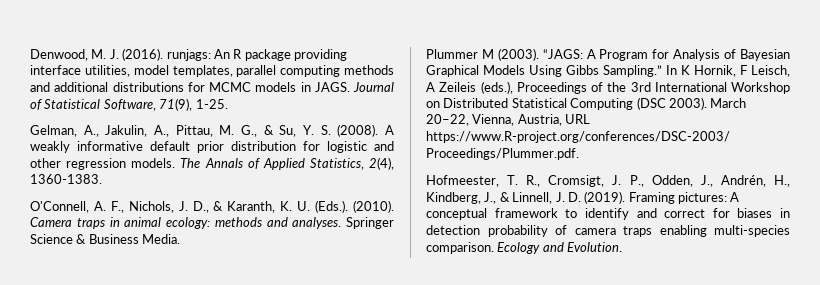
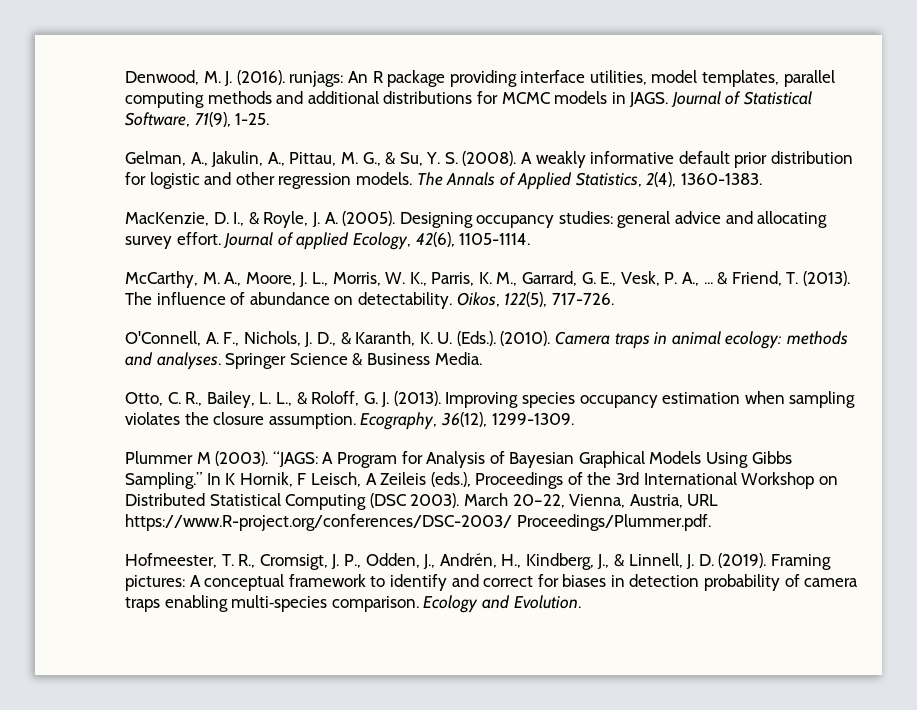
(102, 179) none -> [125,211,828,228] [125,232,531,250] [125,271,850,288] [125,292,614,309] // MacKenzie, D. I., & Royle, J. A. (2005). Designing occupancy studies: general advice and allocating survey effort. Journal of applied Ecology, 42(6), 1105-1114. // McCarthy, M. A., Moore, J. L., Morris, W. K., Parris, K. M., Garrard, G. E., Vesk, P. A., ... & Friend, T. (2013). The influence of abundance on detectability. Oikos, 122(5), 717-726.
(181, 239) none -> [125,391,856,408] [125,412,574,430] // Otto, C. R., Bailey, L. L., & Roloff, G. J. (2013). Improving species occupancy estimation when sampling violates the closure assumption. Ecography, 36(12), 1299-1309.

